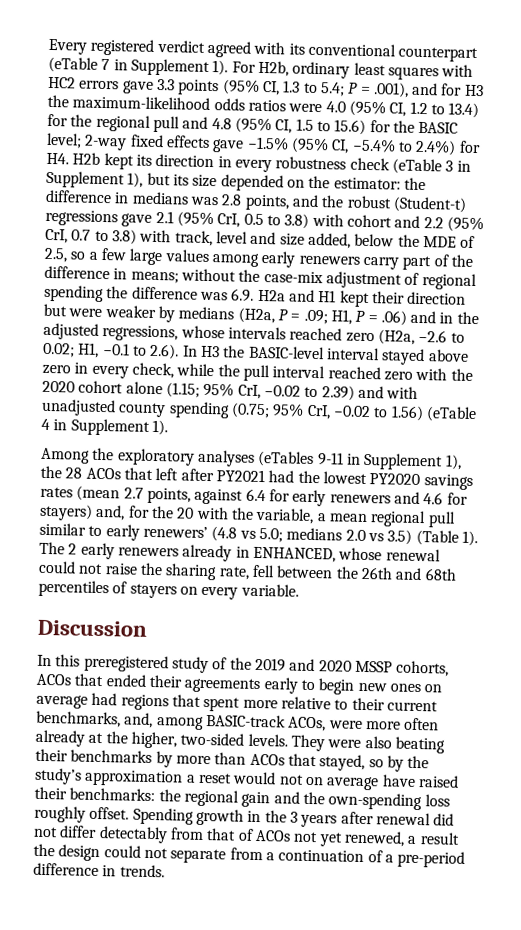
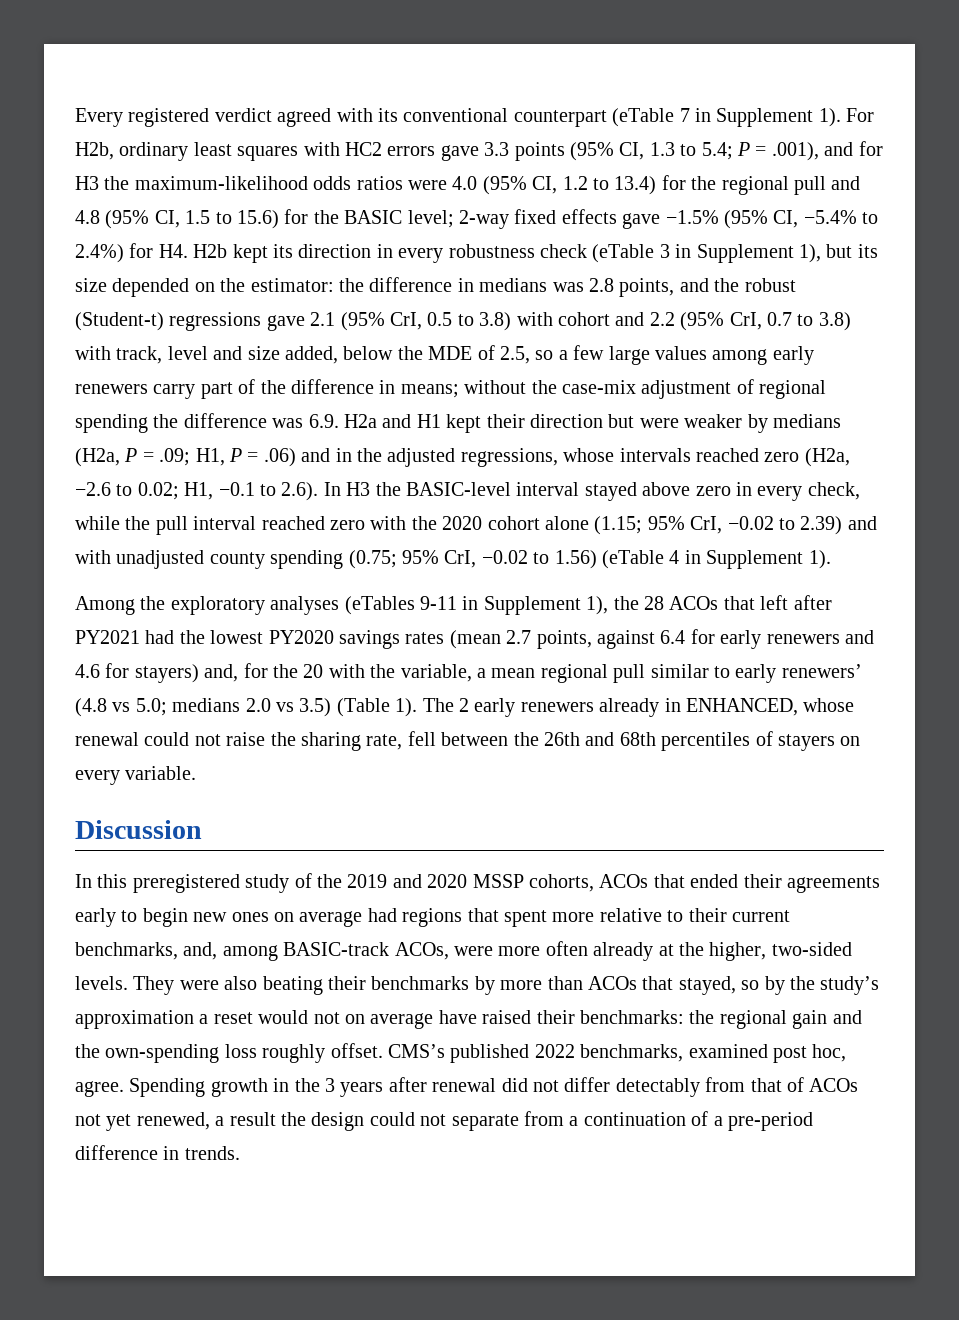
(130, 813) none -> [388,1044,847,1063] [75,1081,124,1097] CMS’s published 2022 benchmarks, examined post hoc, agree.

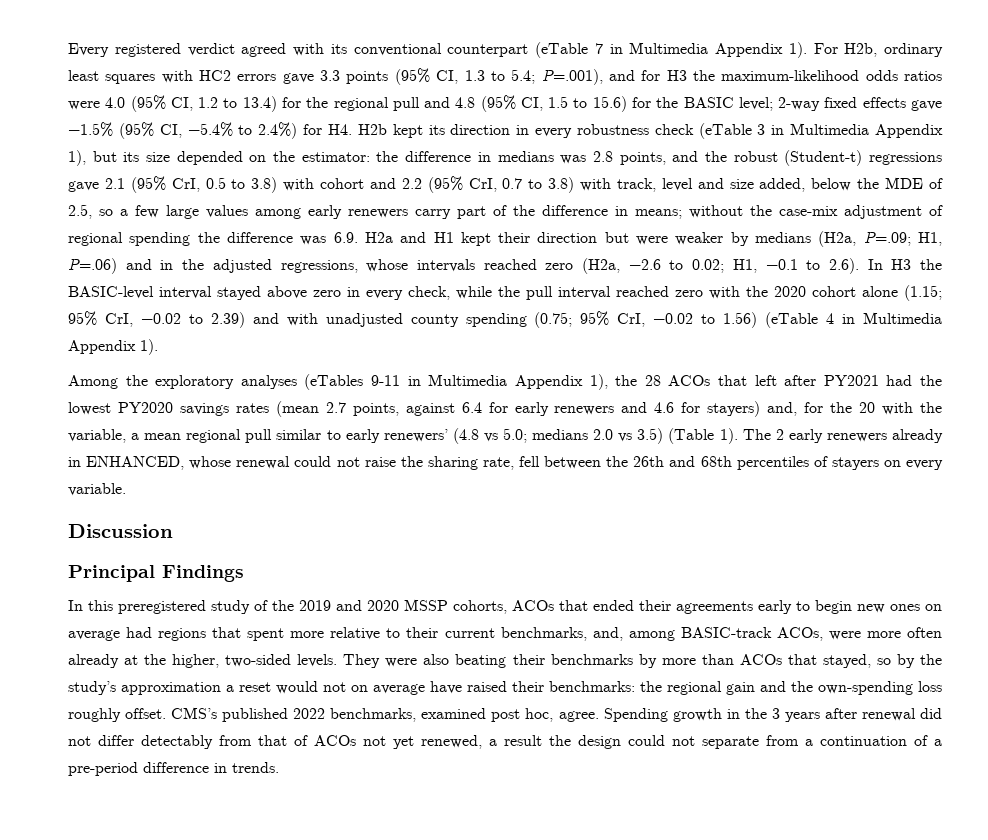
[716,108,814,127] Supplement -> [629,42,783,57] Multimedia Appendix
[736,142,819,161] P = .001), -> [541,69,603,85] P=.001),
[696,244,794,263] Supplement -> [790,123,944,138] Multimedia Appendix
[124,448,296,467] P = .09; H1, P = .06) -> [863,231,942,246] [68,258,117,274] P=.09; H1, P=.06)
[706,550,804,569] Supplement -> [862,312,942,324] [68,340,136,354] Multimedia Appendix
[483,596,581,615] Supplement -> [428,374,583,389] Multimedia Appendix
(202, 829) none -> [68,565,244,582] // Principal Findings

